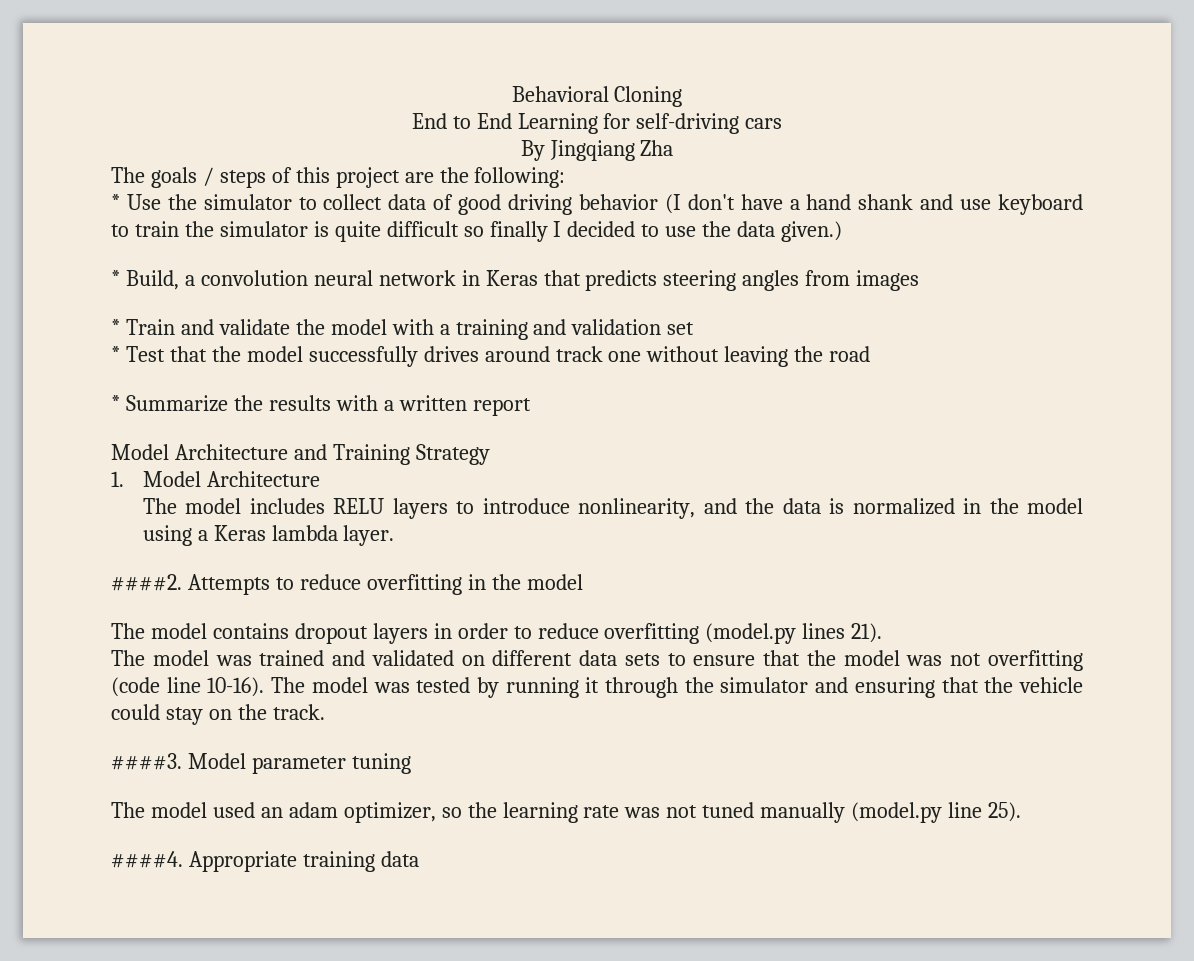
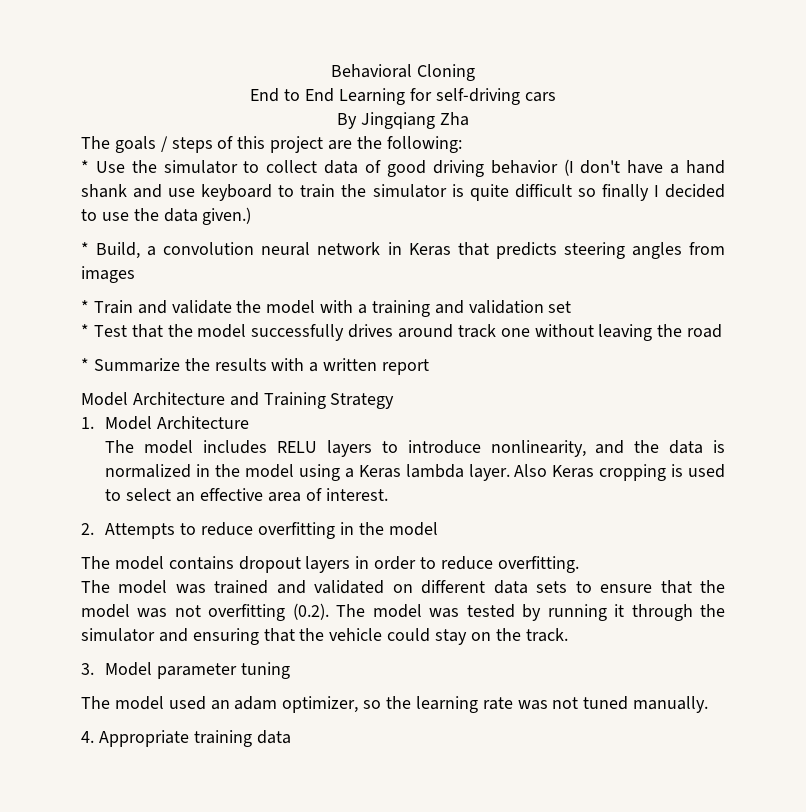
[111,574,182,591] // ####2. -> [514,464,725,481] [105,488,388,502] [81,523,94,535] Also Keras cropping is used to select an effective area of interest. // 2.
[604,623,883,644] overfitting (model.py lines 21). -> [497,556,579,573] overfitting.
[111,677,265,697] (code line 10-16). -> [292,603,329,620] (0.2).
[111,753,182,770] ####3. -> [81,663,94,675] 3.
[760,802,1022,823] [111,851,183,868] manually (model.py line 25). // ####4. -> [633,696,709,713] [81,731,94,743] manually. // 4.

